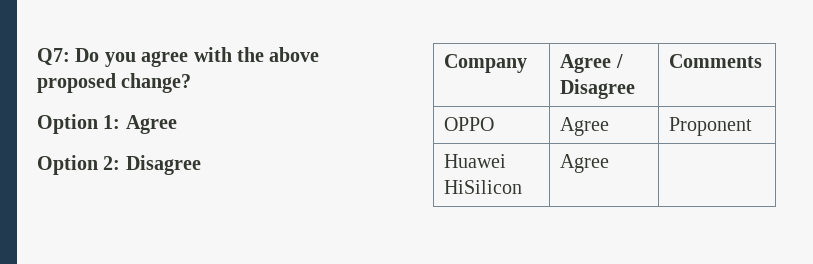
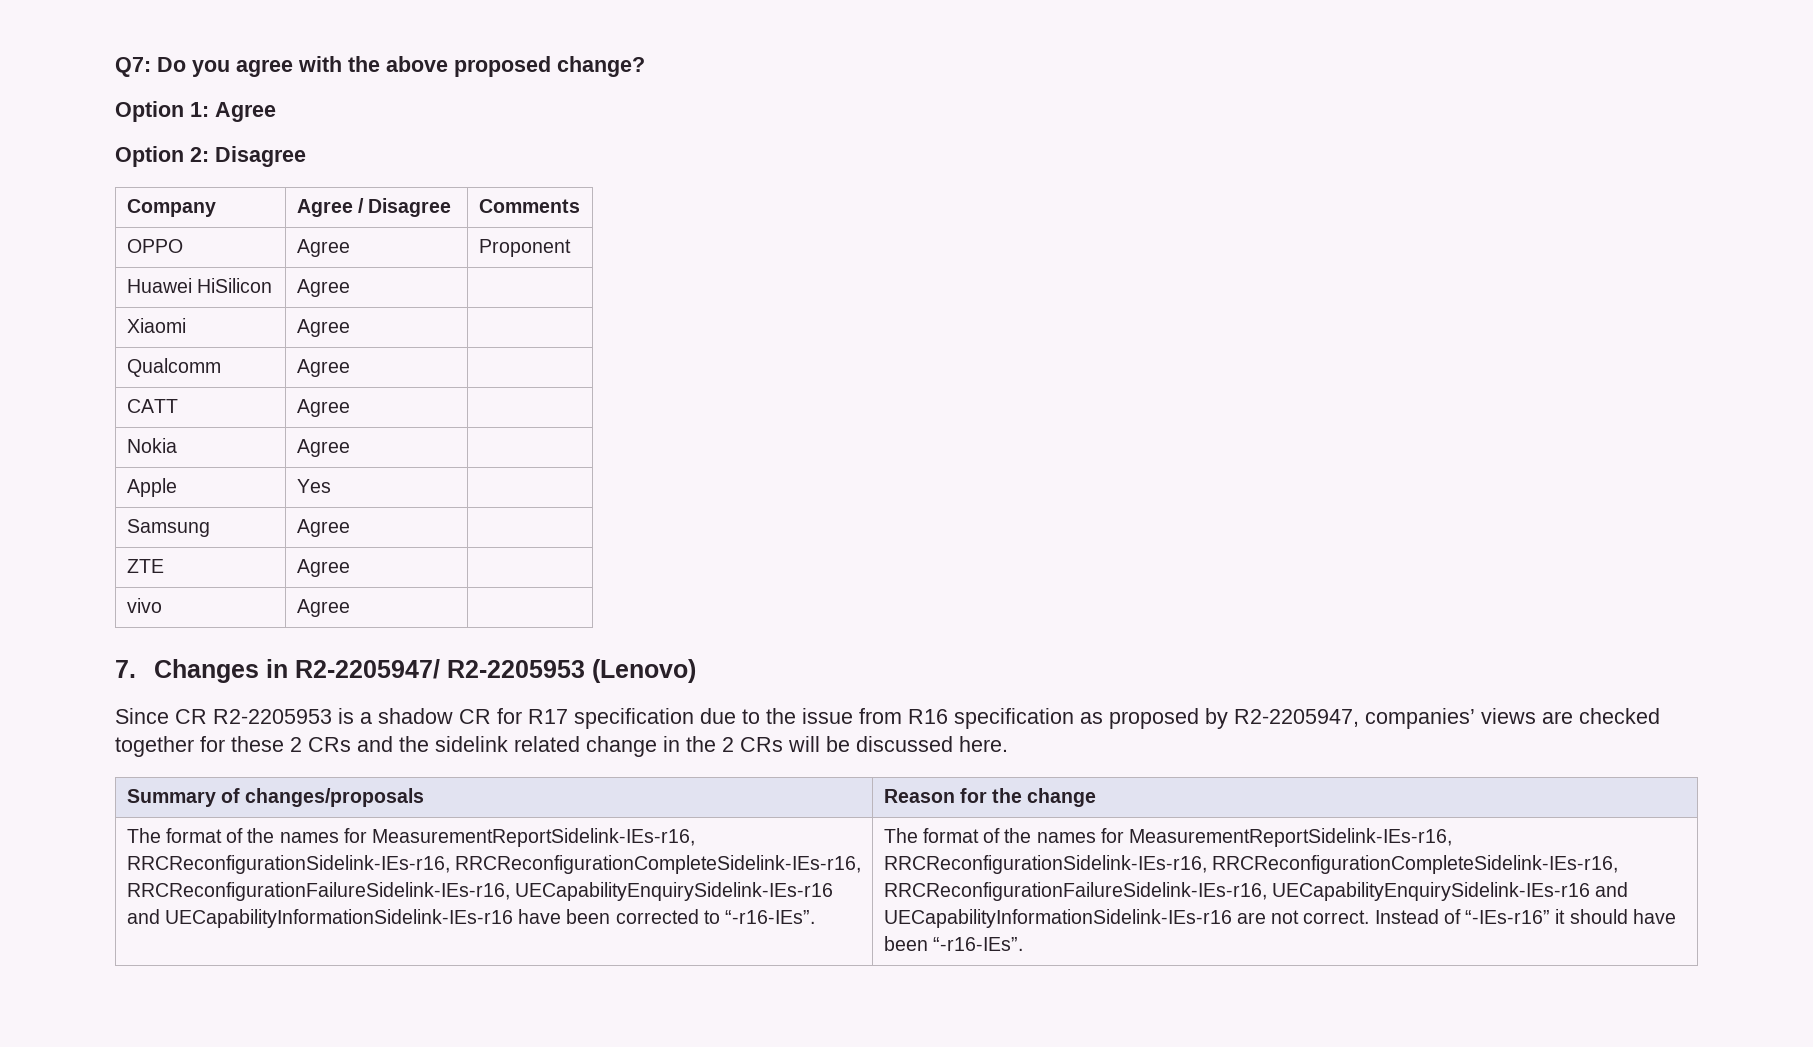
(610, 163) none -> [126,318,186,333] [296,319,350,337] [126,358,221,377] [296,359,350,377] [126,399,178,413] [296,399,350,417] [126,438,177,453] [296,439,350,457] [126,478,177,497] [296,479,331,493] [126,519,210,537] [296,519,350,537] [126,559,164,573] [296,559,350,577] [126,598,162,613] [296,599,350,617] [115,659,696,683] [115,708,1660,729] [115,736,1008,757] [126,788,425,807] [883,788,1097,807] [126,828,696,847] [126,855,861,874] [126,882,833,901] [126,909,816,928] [883,828,1453,847] [883,855,1618,874] [883,882,1629,901] [883,909,1676,928] [883,936,1023,951] // Xiaomi | Agree | // Qualcomm | Agree | // CATT | Agree | // Nokia | Agree | // Apple | Yes | // Samsung | Agree | // ZTE | Agree | // vivo | Agree | // 7. Changes in R2-2205947/ R2-2205953 (Lenovo) // Since CR R2-2205953 is a shadow CR for R17 specification due to the issue from R16 specification as proposed by R2-2205947, companies’ views are checked together for these 2 CRs and the sidelink related change in the 2 CRs will be discussed here. // Summary of changes/proposals | Reason for the change // The format of the names for MeasurementReportSidelink-IEs-r16, RRCReconfigurationSidelink-IEs-r16, RRCReconfigurationCompleteSidelink-IEs-r16, RRCReconfigurationFailureSidelink-IEs-r16, UECapabilityEnquirySidelink-IEs-r16 and UECapabilityInformationSidelink-IEs-r16 have been corrected to “-r16-IEs”. | The format of the names for MeasurementReportSidelink-IEs-r16, RRCReconfigurationSidelink-IEs-r16, RRCReconfigurationCompleteSidelink-IEs-r16, RRCReconfigurationFailureSidelink-IEs-r16, UECapabilityEnquirySidelink-IEs-r16 and UECapabilityInformationSidelink-IEs-r16 are not correct. Instead of “-IEs-r16” it should have been “-r16-IEs”.

